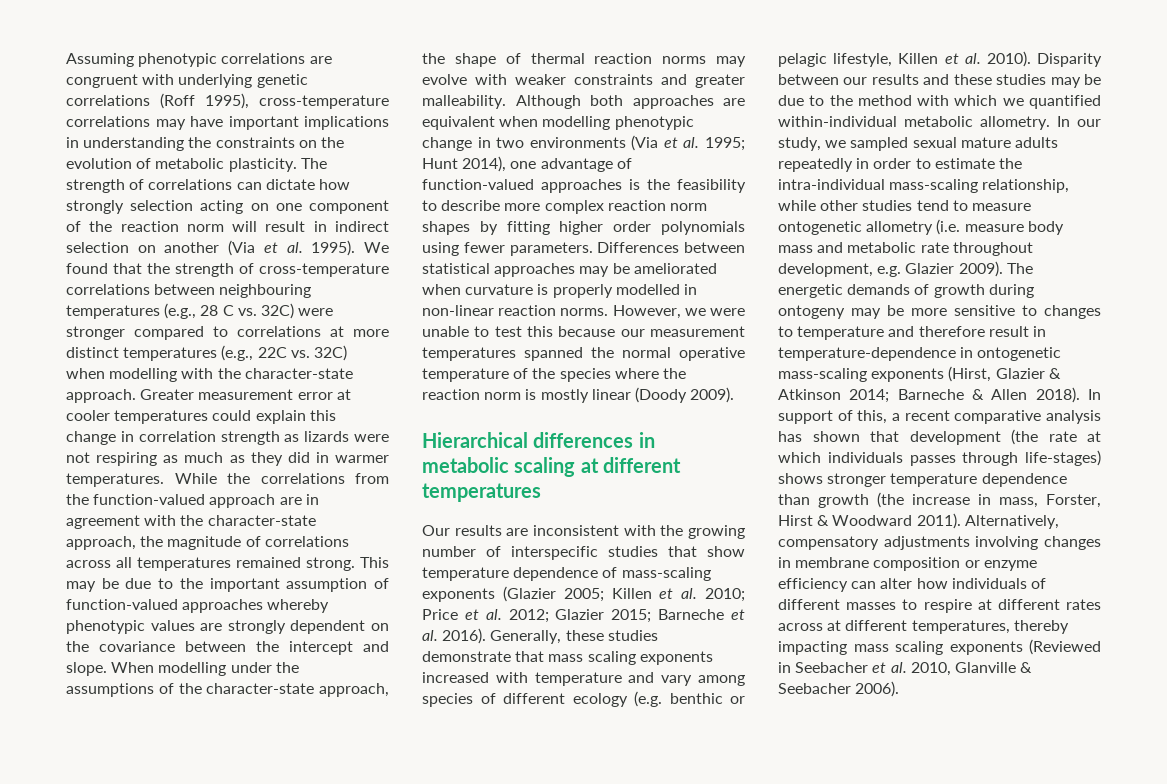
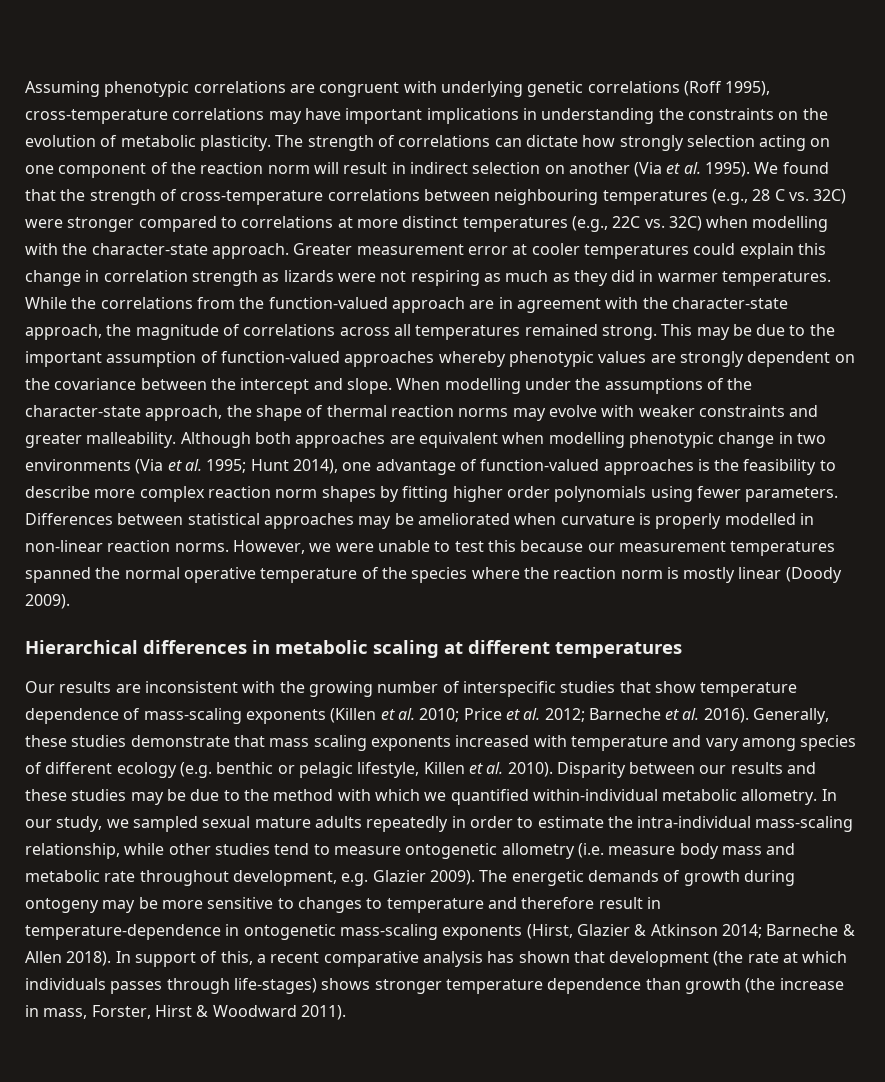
[502,586,652,602] (Glazier 2005; Killen -> [330,708,377,723] (Killen
[555,609,652,623] Glazier 2015; -> (585, 715) none
[964,515,1059,529] [778,536,1101,550] [778,557,1037,571] [778,578,1046,592] [778,599,1101,613] [778,620,1069,634] [778,639,1101,655] [778,662,1033,676] [778,681,900,697] Alternatively, compensatory adjustments involving changes in membrane composition or enzyme efficiency can alter how individuals of different masses to respire at different rates across at different temperatures, thereby impacting mass scaling exponents (Reviewed in Seebacher et al. 2010, Glanville & Seebacher 2006). -> (346, 1012) none

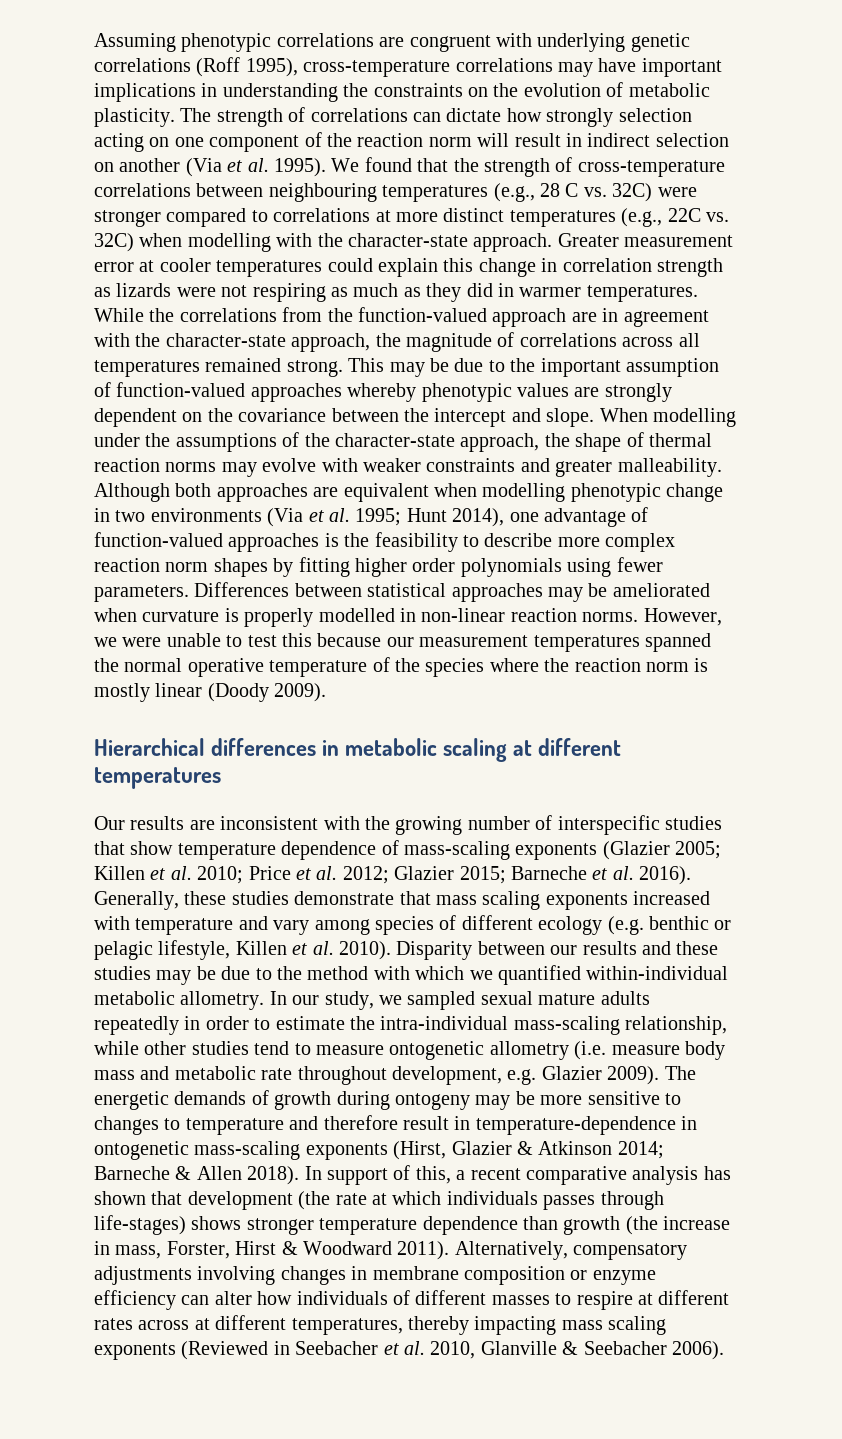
[330,708,377,723] (Killen -> [602,841,722,860] [94,866,145,880] (Glazier 2005; Killen
(585, 715) none -> [394,866,506,884] Glazier 2015;
(346, 1012) none -> [454,1241,688,1260] [94,1266,656,1285] [94,1290,730,1310] [94,1315,667,1335] [94,1341,724,1360] Alternatively, compensatory adjustments involving changes in membrane composition or enzyme efficiency can alter how individuals of different masses to respire at different rates across at different temperatures, thereby impacting mass scaling exponents (Reviewed in Seebacher et al. 2010, Glanville & Seebacher 2006).

